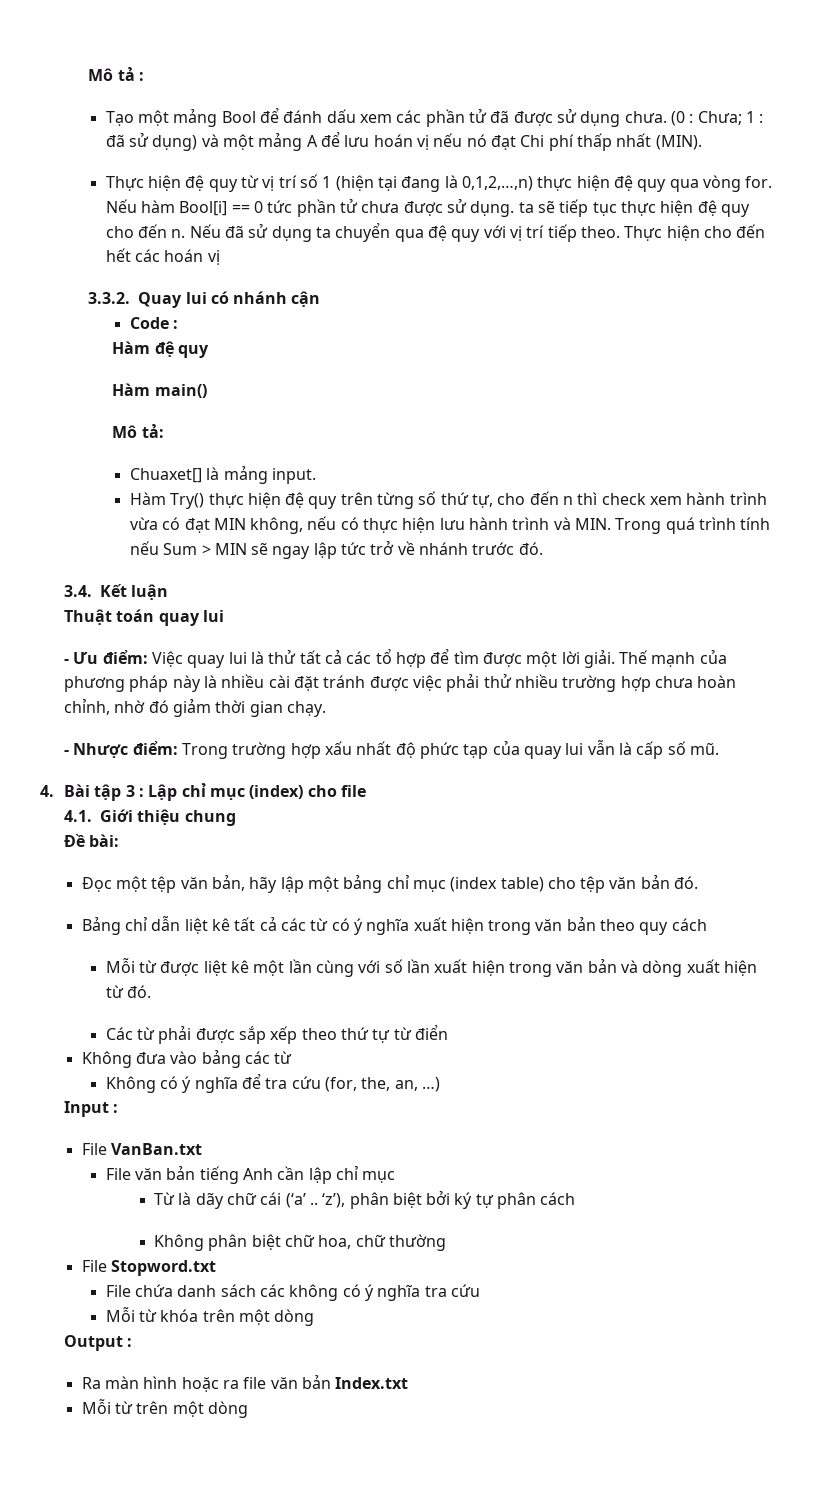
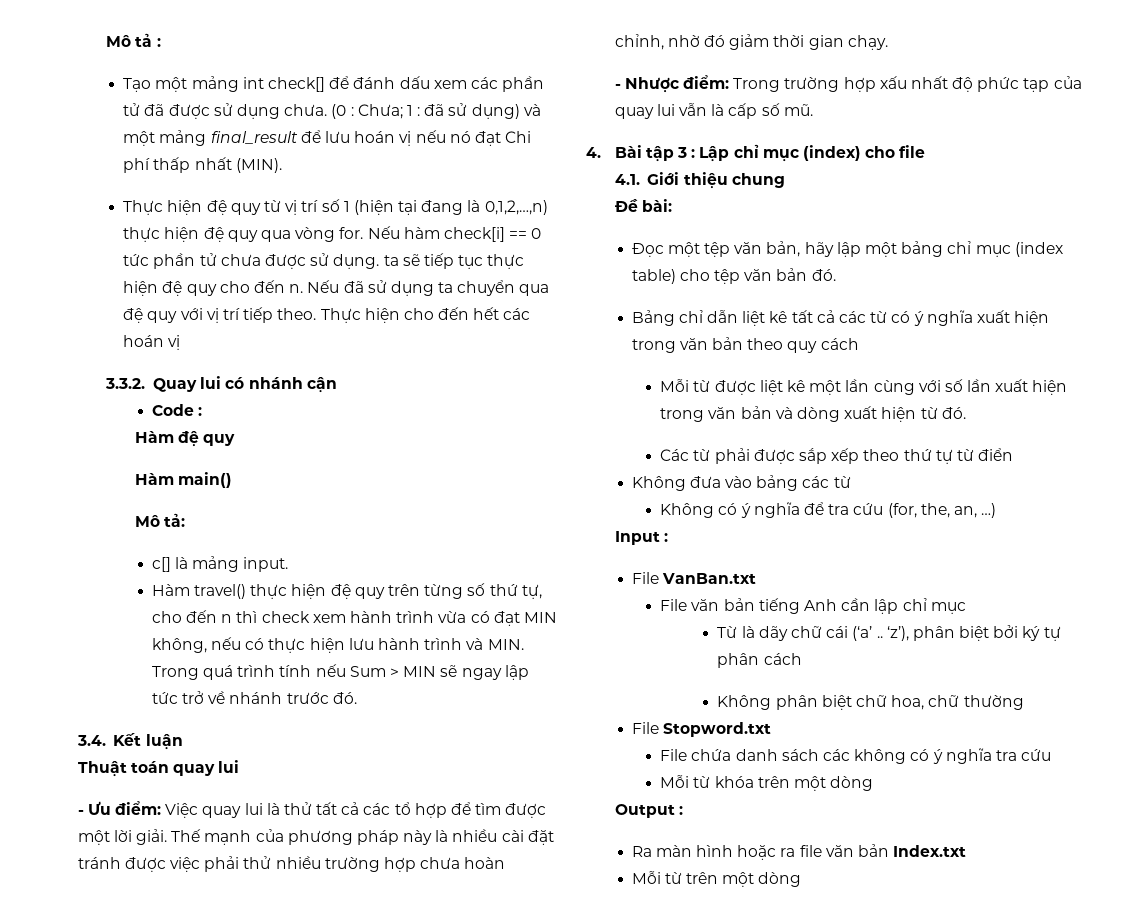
[221,111,256,123] Bool -> [242,77,325,92] int check[]
[306,135,318,147] A -> [210,131,298,144] final_result
[179,201,228,216] Bool[i] -> [443,227,505,242] check[i]
[129,468,202,483] Chuaxet[] -> [151,557,171,572] c[]
[170,493,205,509] Try() -> [194,584,247,599] travel()

